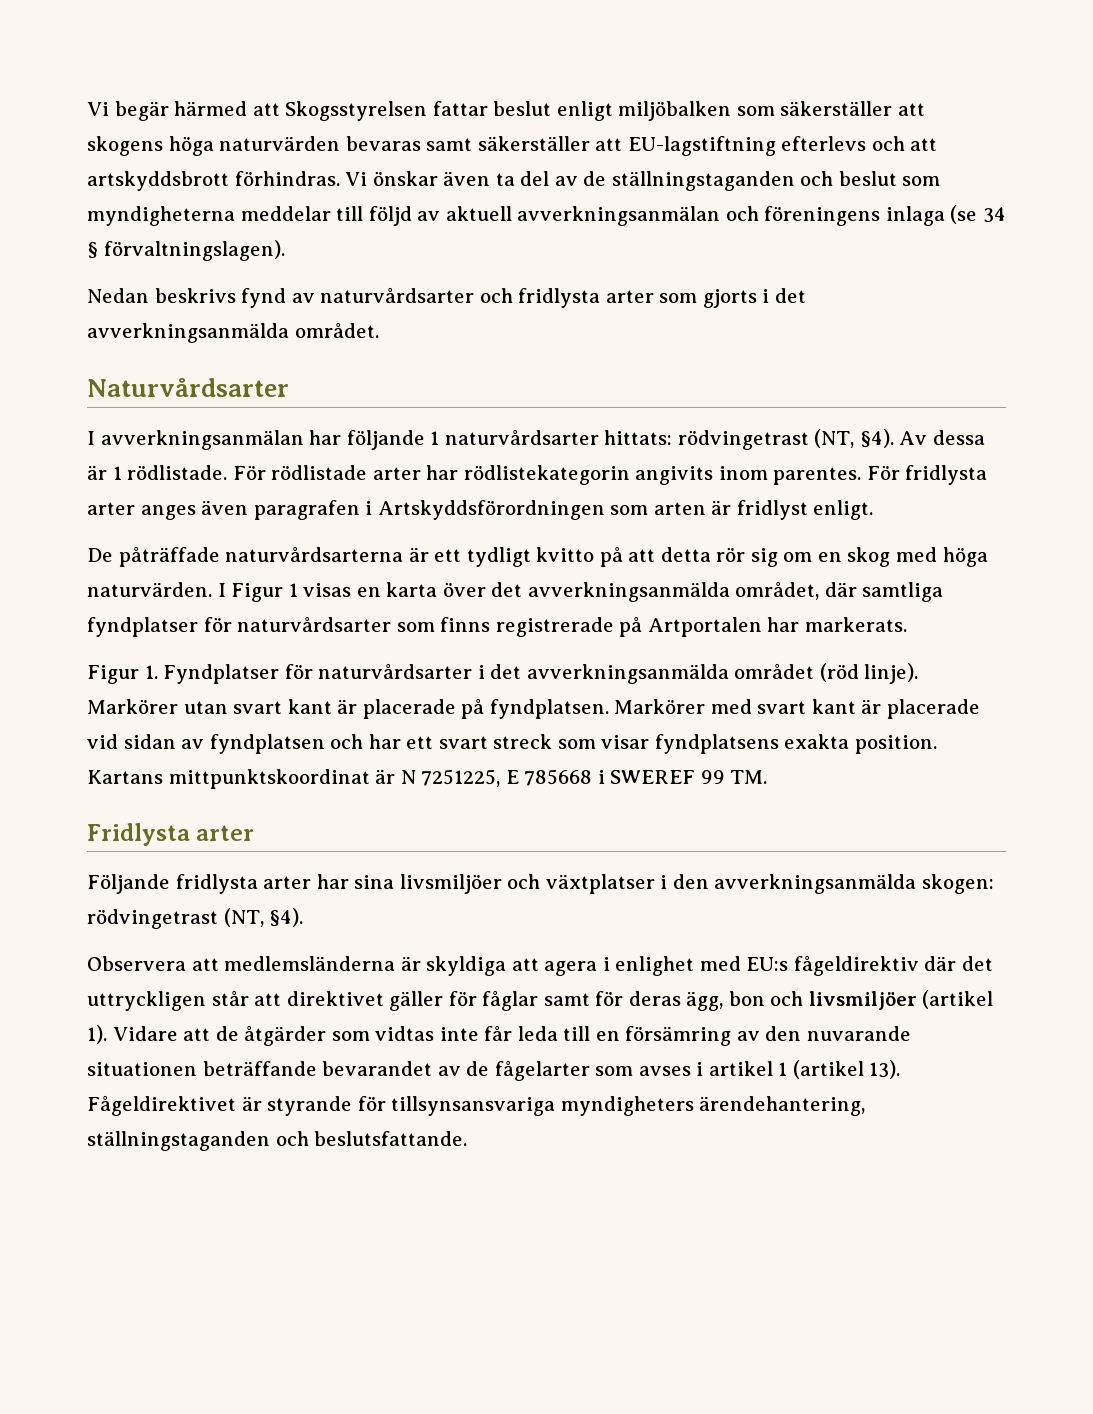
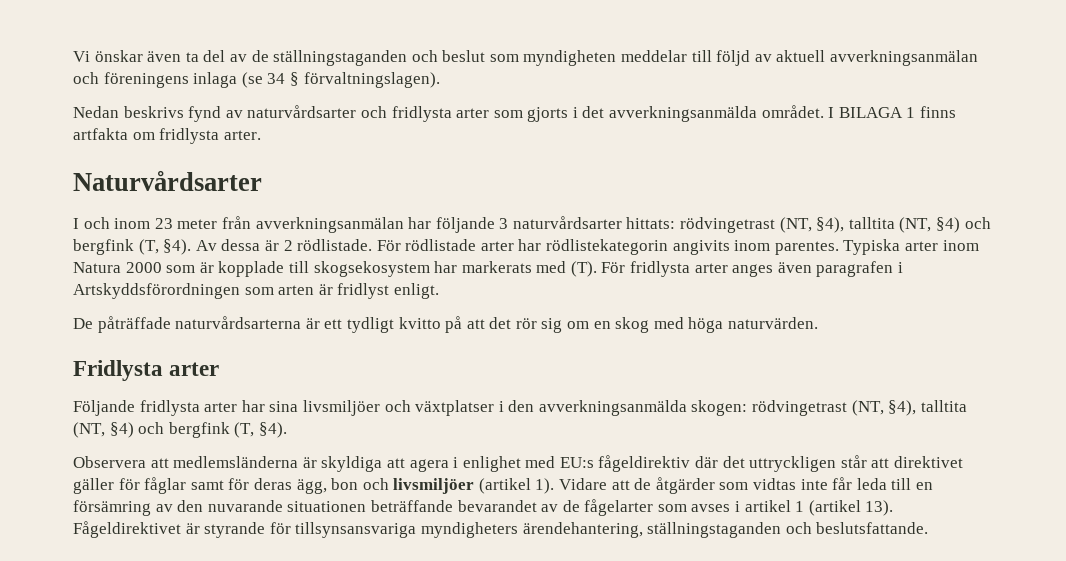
[87,101,925,121] [87,136,938,156] [87,171,368,191] Vi begär härmed att Skogsstyrelsen fattar beslut enligt miljöbalken som säkerställer att skogens höga naturvärden bevaras samt säkerställer att EU-lagstiftning efterlevs och att artskyddsbrott förhindras. Vi -> [73,51,90,62] Vi
[87,206,235,226] myndigheterna -> [523,50,617,66] myndigheten
[87,378,289,397] [87,431,95,445] // Naturvårdsarter // I -> [828,106,957,118] [73,128,261,144] [73,170,262,191] [73,216,251,229] I BILAGA 1 finns artfakta om fridlysta arter. // Naturvårdsarter // I och inom 23 meter från
[430,431,440,445] 1 -> [499,218,509,229] 3
(855, 438) none -> [816,217,991,233] [73,239,159,255] §4), talltita (NT, §4) och bergfink (T,
[112,466,122,480] 1 -> [283,240,293,251] 2
(862, 476) none -> [843,239,979,255] [73,261,597,277] Typiska arter inom Natura 2000 som är kopplade till skogsekosystem har markerats med (T).
[660,547,711,562] detta -> [489,317,512,329] det
[217,581,944,602] [87,616,907,637] [87,663,919,684] [87,698,980,719] [87,734,937,754] [87,769,768,789] I Figur 1 visas en karta över det avverkningsanmälda området, där samtliga fyndplatser för naturvårdsarter som finns registrerade på Artportalen har markerats. // Figur 1. Fyndplatser för naturvårdsarter i det avverkningsanmälda området (röd linje). Markörer utan svart kant är placerade på fyndplatsen. Markörer med svart kant är placerade vid sidan av fyndplatsen och har ett svart streck som visar fyndplatsens exakta position. Kartans mittpunktskoordinat är N 7251225, E 785668 i SWEREF 99 TM. -> (819, 323) none
(264, 917) none -> [888,400,967,416] [73,422,255,438] §4), talltita (NT, §4) och bergfink (T,

